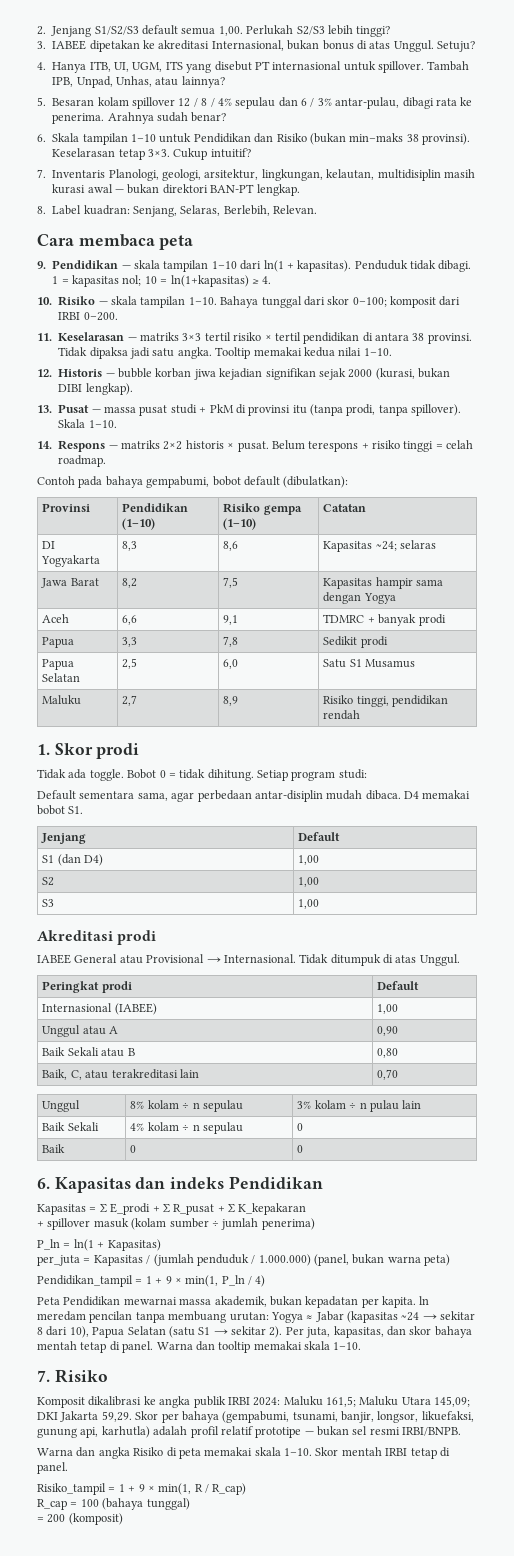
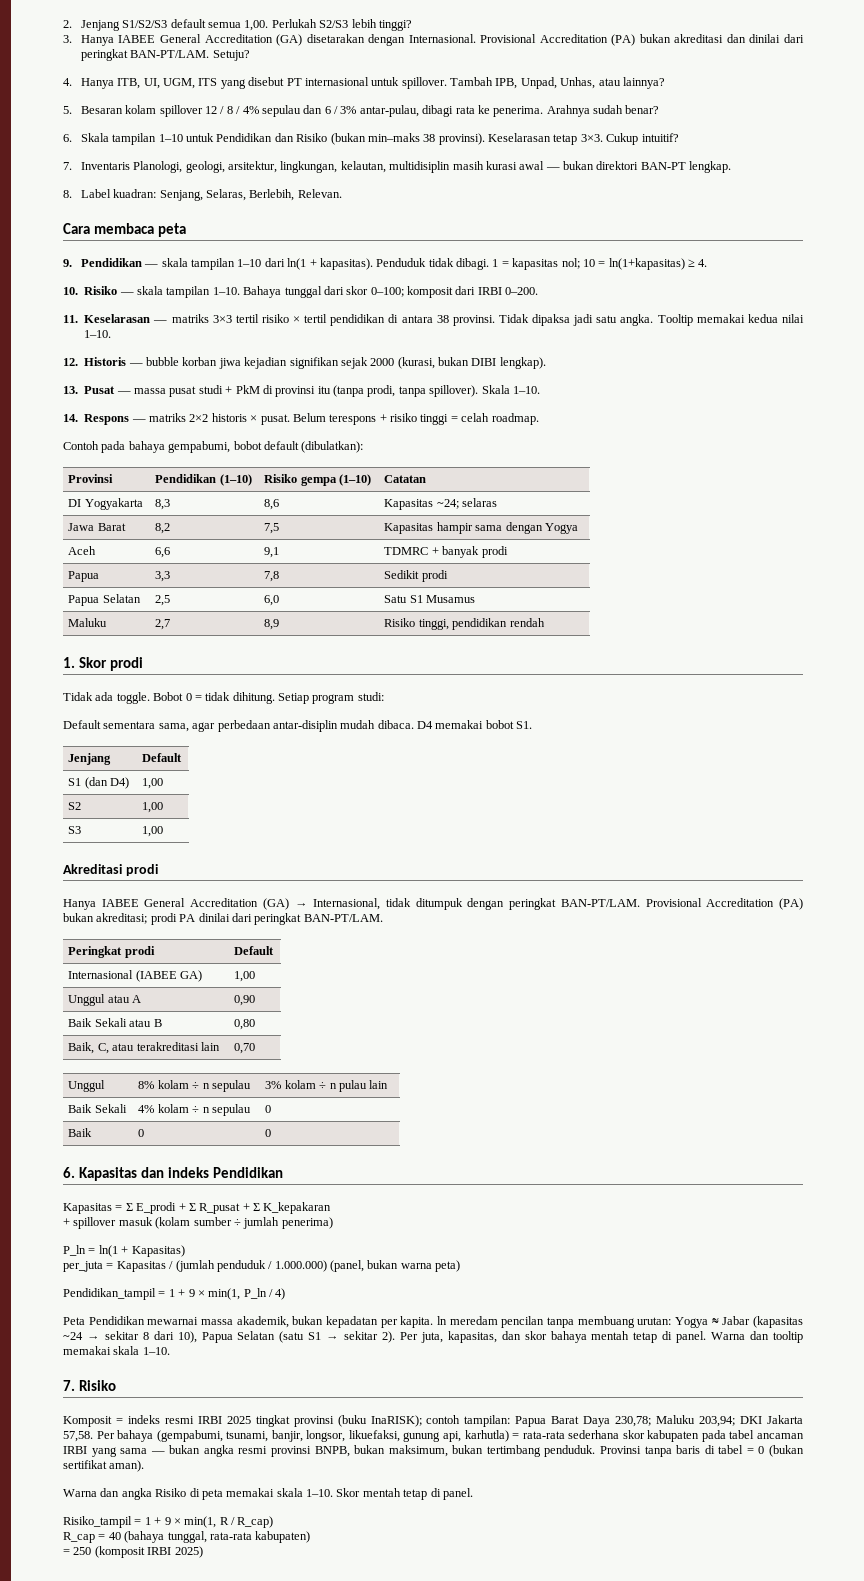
[52,40,434,52] IABEE dipetakan ke akreditasi Internasional, bukan bonus di atas Unggul. -> [80,34,804,46] [80,49,210,61] Hanya IABEE General Accreditation (GA) disetarakan dengan Internasional. Provisional Accreditation (PA) bukan akreditasi dan dinilai dari peringkat BAN-PT/LAM.
[37,954,460,966] IABEE General atau Provisional → Internasional. Tidak ditumpuk di atas Unggul. -> [63,898,803,910] [63,913,383,925] Hanya IABEE General Accreditation (GA) → Internasional, tidak ditumpuk dengan peringkat BAN-PT/LAM. Provisional Accreditation (PA) bukan akreditasi; prodi PA dinilai dari peringkat BAN-PT/LAM.
[114,1003,157,1015] (IABEE) -> [135,970,203,982] (IABEE GA)
[88,1396,471,1408] [37,1411,179,1423] dikalibrasi ke angka publik IRBI 2024: Maluku 161,5; Maluku Utara 145,09; DKI Jakarta 59,29. Skor per -> [115,1415,803,1427] [63,1431,115,1442] = indeks resmi IRBI 2025 tingkat provinsi (buku InaRISK); contoh tampilan: Papua Barat Daya 230,78; Maluku 203,94; DKI Jakarta 57,58. Per
[153,1426,462,1438] adalah profil relatif prototipe — bukan sel resmi IRBI/BNPB. -> [512,1430,804,1442] [63,1445,804,1457] [63,1460,145,1472] = rata-rata sederhana skor kabupaten pada tabel ancaman IRBI yang sama — bukan angka resmi provinsi BNPB, bukan maksimum, bukan tertimbang penduduk. Provinsi tanpa baris di tabel = 0 (bukan sertifikat aman).
[385,1448,408,1456] IRBI -> (401, 1492) none
[80,1498,190,1510] [37,1513,123,1525] 100 (bahaya tunggal) // = 200 (komposit) -> [108,1531,311,1543] [63,1546,203,1558] 40 (bahaya tunggal, rata-rata kabupaten) // = 250 (komposit IRBI 2025)

